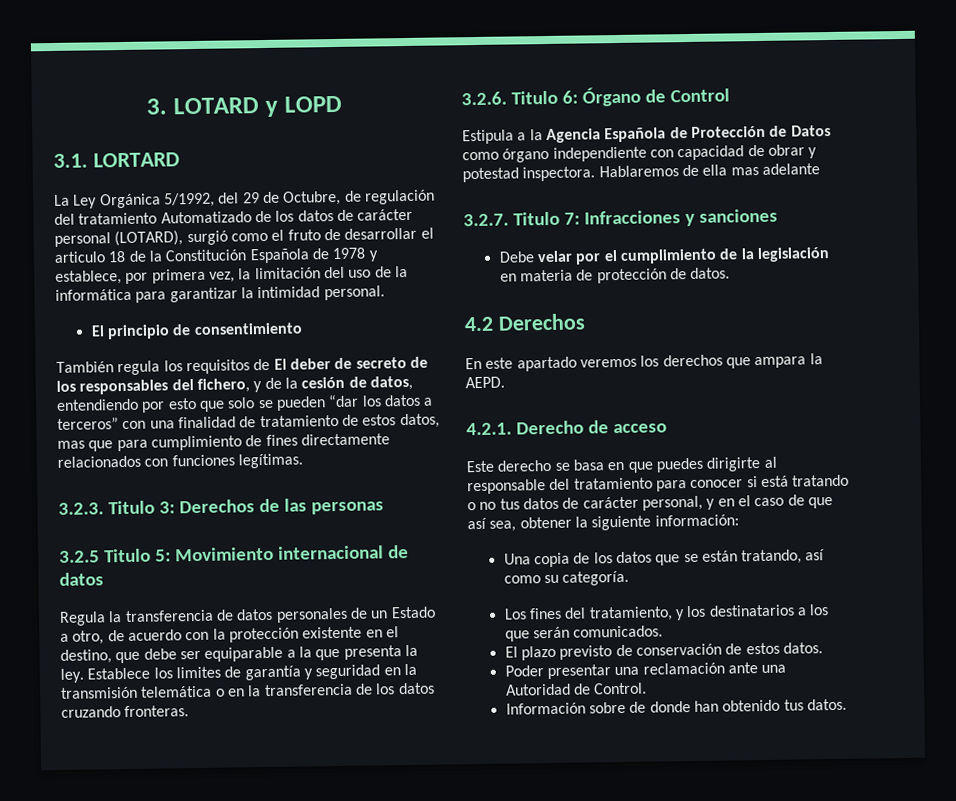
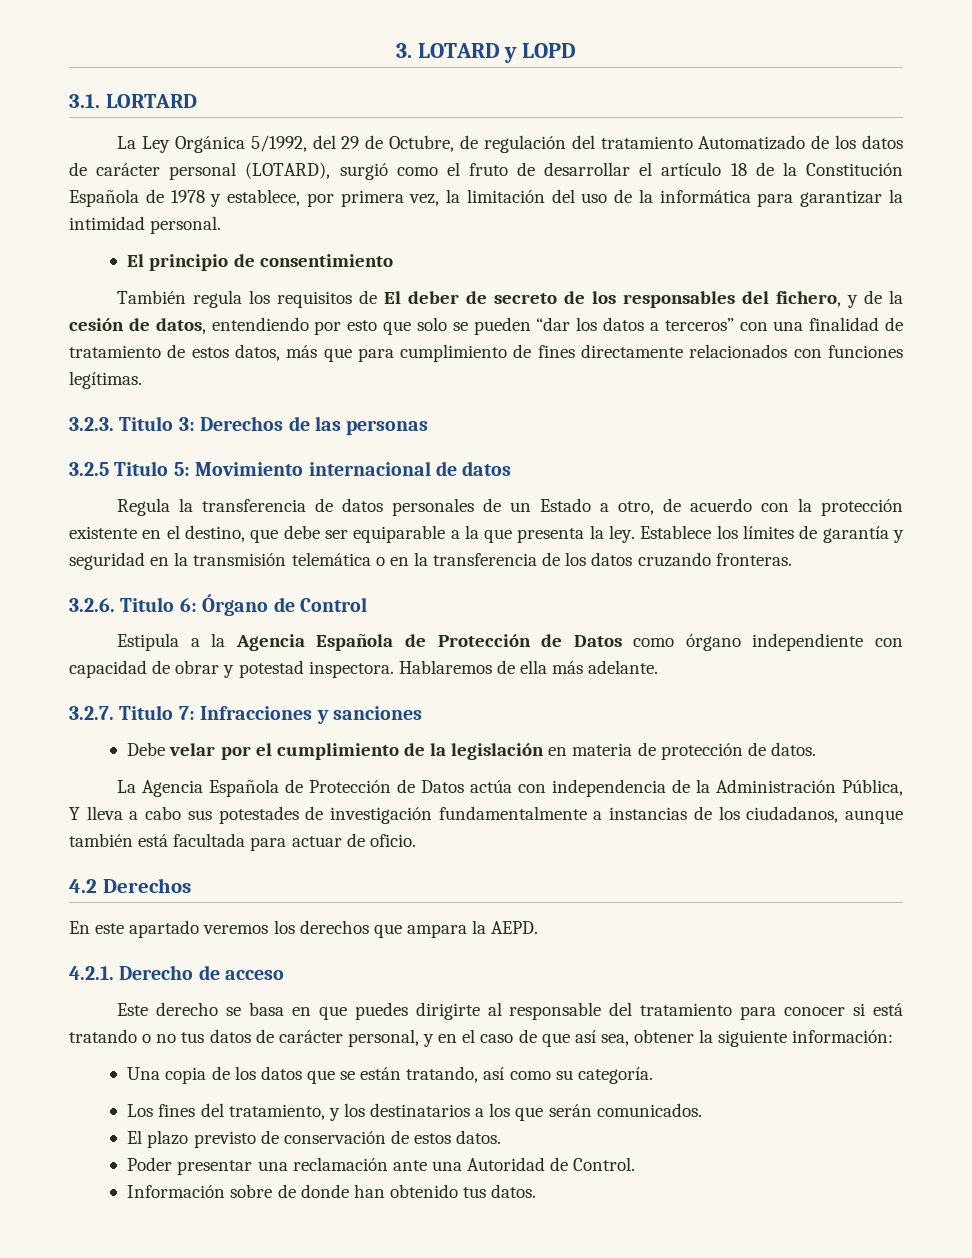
[54,251,106,263] articulo -> [661,162,722,176] artículo
[57,440,85,449] mas -> [286,345,318,358] más
[175,666,221,679] limites -> [743,525,795,539] límites
[730,163,820,176] mas adelante -> [552,660,659,674] más adelante.
(731, 273) none -> [117,779,904,797] [69,806,903,824] [69,833,416,851] // La Agencia Española de Protección de Datos actúa con independencia de la Administración Pública, Y lleva a cabo sus potestades de investigación fundamentalmente a instancias de los ciudadanos, aunque también está facultada para actuar de oficio.

